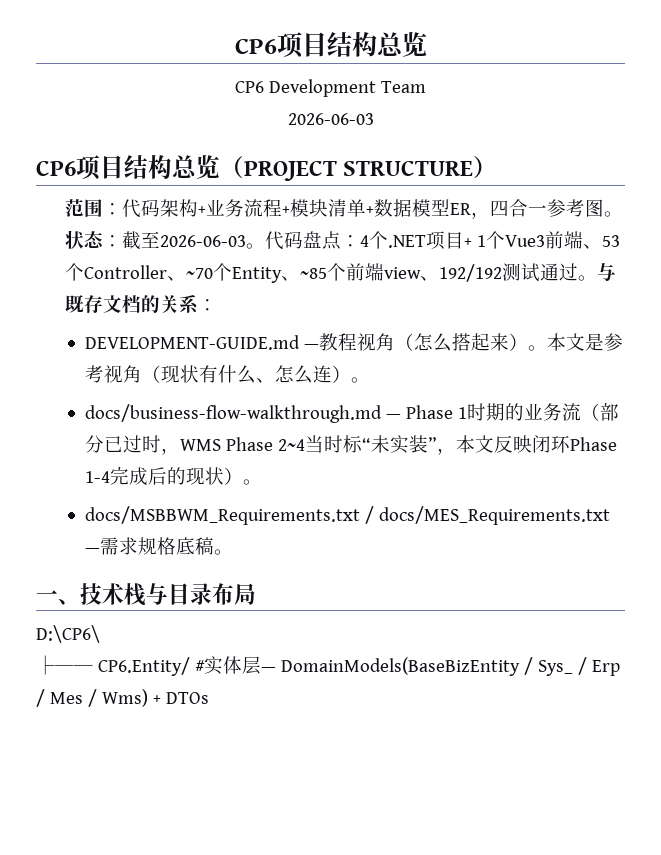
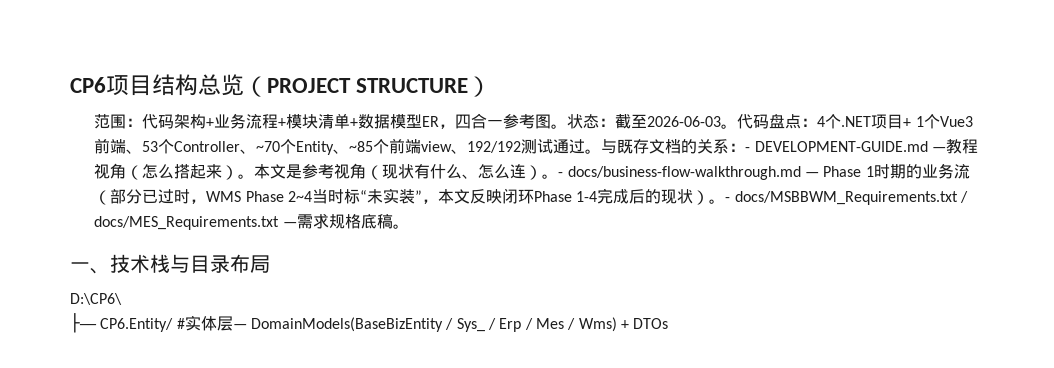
[234,31,427,58] [235,79,426,97] [287,113,374,125] [36,155,220,180] CP6项目结构总览 // CP6 Development Team // 2026-06-03 // CP6项目结构总览 -> [70,74,244,96] CP6项目结构总览
(217, 305) // -> [745,147,751,152] -
(371, 380) // -> [558,172,564,177] -
(263, 482) // -> [725,197,731,202] -

